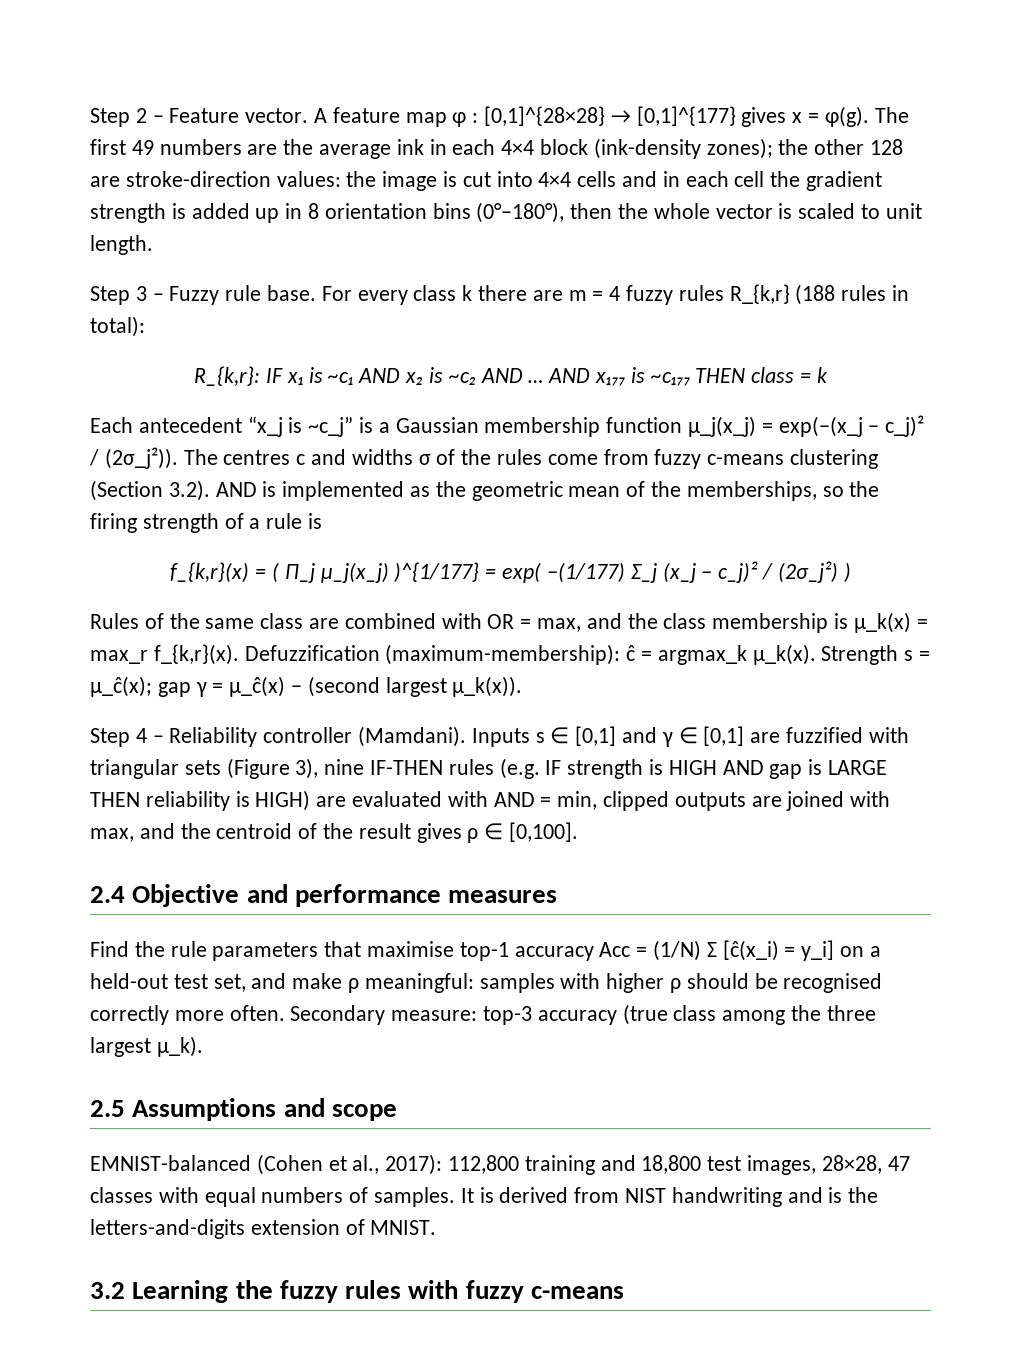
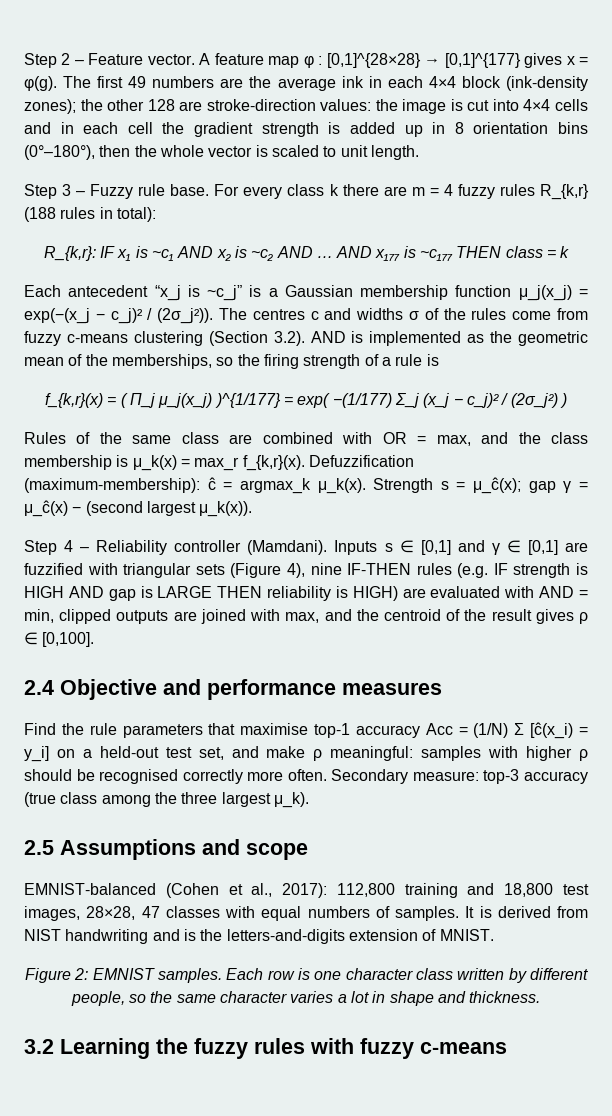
[295,758,319,779] 3), -> [286,563,305,578] 4),
(437, 1227) none -> [25,968,588,983] [70,991,541,1006] // Figure 2: EMNIST samples. Each row is one character class written by different people, so the same character varies a lot in shape and thickness.

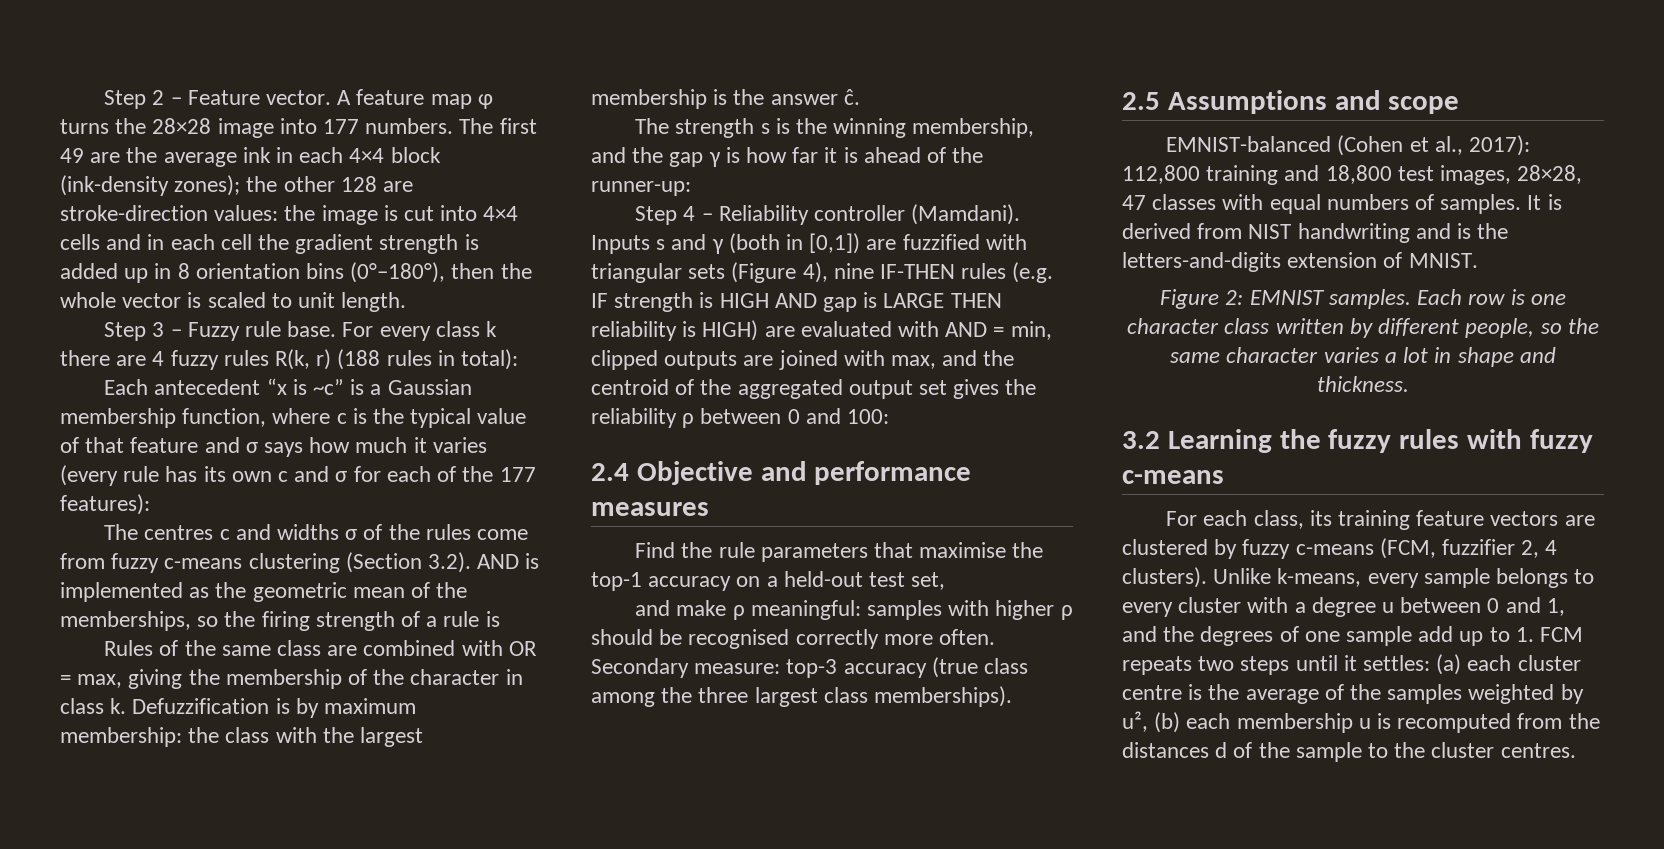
[318,53,589,68] [24,76,57,91] : [0,1]^{28×28} → [0,1]^{177} gives x = φ(g). -> [60,118,454,138] turns the 28×28 image into 177 numbers.
[152,76,215,88] numbers -> (84, 155) none
[411,187,439,196] m = -> (147, 360) none
[540,184,589,200] R_{k,r} -> [275,349,332,370] R(k, r)
[43,246,570,261] // R_{k,r}: IF x₁ is ~c₁ AND x₂ is ~c₂ AND … AND x₁₇₇ is ~c₁₇₇ THEN class = k -> (519, 359) none
[154,285,243,301] “x_j is ~c_j” -> [266,378,344,395] “x is ~c”
[455,285,588,301] [24,308,214,324] function μ_j(x_j) = exp(−(x_j − c_j)² / (2σ_j²)). -> [182,408,527,428] [60,437,487,457] [60,465,536,486] [60,494,150,515] function, where c is the typical value of that feature and σ says how much it varies (every rule has its own c and σ for each of the 177 features): //
[45,393,567,408] // f_{k,r}(x) = ( Π_j μ_j(x_j) )^{1/177} = exp( −(1/177) Σ_j (x_j − c_j)² / (2σ_j²) ) -> (500, 619) none
[481,432,588,444] [24,455,414,471] [24,477,588,494] [24,500,253,517] and the class membership is μ_k(x) = max_r f_{k,r}(x). Defuzzification (maximum-membership): ĉ = argmax_k μ_k(x). Strength s = μ_ĉ(x); gap γ = μ_ĉ(x) − (second largest μ_k(x)). -> [128,669,523,689] [60,698,417,718] [60,727,424,747] [591,89,860,109] [635,118,1035,138] [591,147,984,167] [591,181,691,196] giving the membership of the character in class k. Defuzzification is by maximum membership: the class with the largest membership is the answer ĉ. // The strength s is the winning membership, and the gap γ is how far it is ahead of the runner-up:
[399,540,558,555] ∈ [0,1] and γ ∈ [0,1] -> [671,233,861,254] and γ (both in [0,1])
[491,609,589,624] [24,632,95,647] result gives ρ ∈ [0,100]. -> [737,379,1037,399] [591,408,890,428] aggregated output set gives the reliability ρ between 0 and 100:
(309, 729) none -> [1012,542,1044,558] the
[425,722,589,739] [24,746,49,762] Acc = (1/N) Σ [ĉ(x_i) = y_i] -> (732, 583) none
(224, 753) none -> (946, 581) //
[273,792,309,808] μ_k). -> [823,686,1013,707] class memberships).
(507, 1048) none -> [1166,510,1595,530] [1122,538,1558,559] [1122,567,1595,588] [1122,597,1565,617] [1122,626,1584,646] [1122,654,1581,675] [1122,684,1584,704] [1122,711,1600,733] [1122,742,1576,762] // For each class, its training feature vectors are clustered by fuzzy c-means (FCM, fuzzifier 2, 4 clusters). Unlike k-means, every sample belongs to every cluster with a degree u between 0 and 1, and the degrees of one sample add up to 1. FCM repeats two steps until it settles: (a) each cluster centre is the average of the samples weighted by u², (b) each membership u is recomputed from the distances d of the sample to the cluster centres.

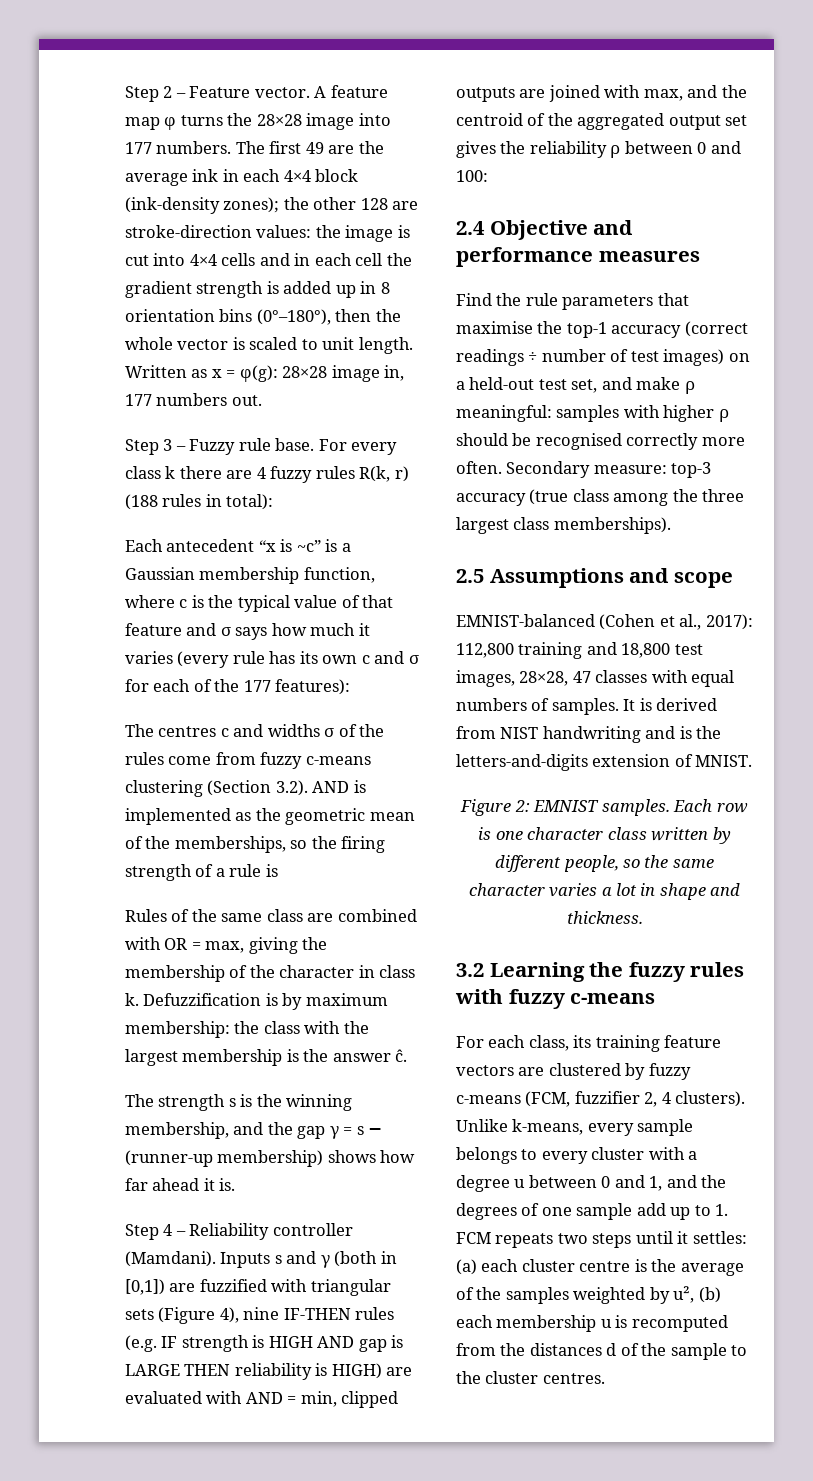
(407, 302) none -> [125,365,405,382] [125,393,262,406] Written as x = φ(g): 28×28 image in, 177 numbers out.
[725,147,984,163] [591,181,691,196] is how far it is ahead of the runner-up: -> [343,1126,383,1135] [125,1150,416,1167] [125,1178,236,1191] = s − (runner-up membership) shows how far ahead it is.
(732, 583) none -> [684,321,748,337] [456,349,725,366] (correct readings ÷ number of test images)
(946, 581) // -> (598, 386) none

